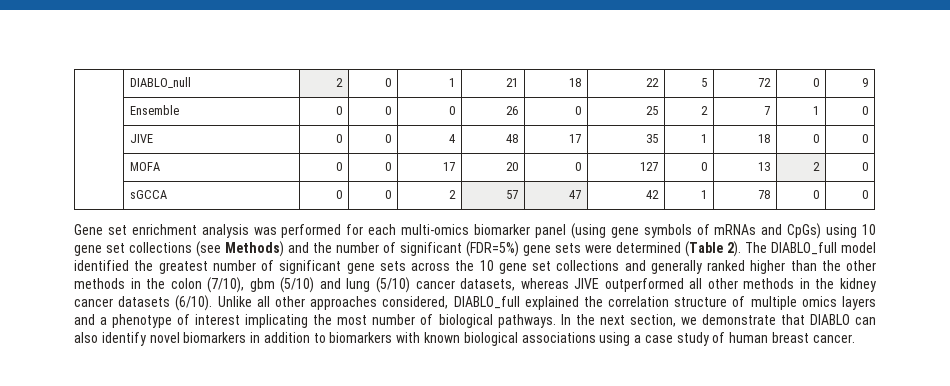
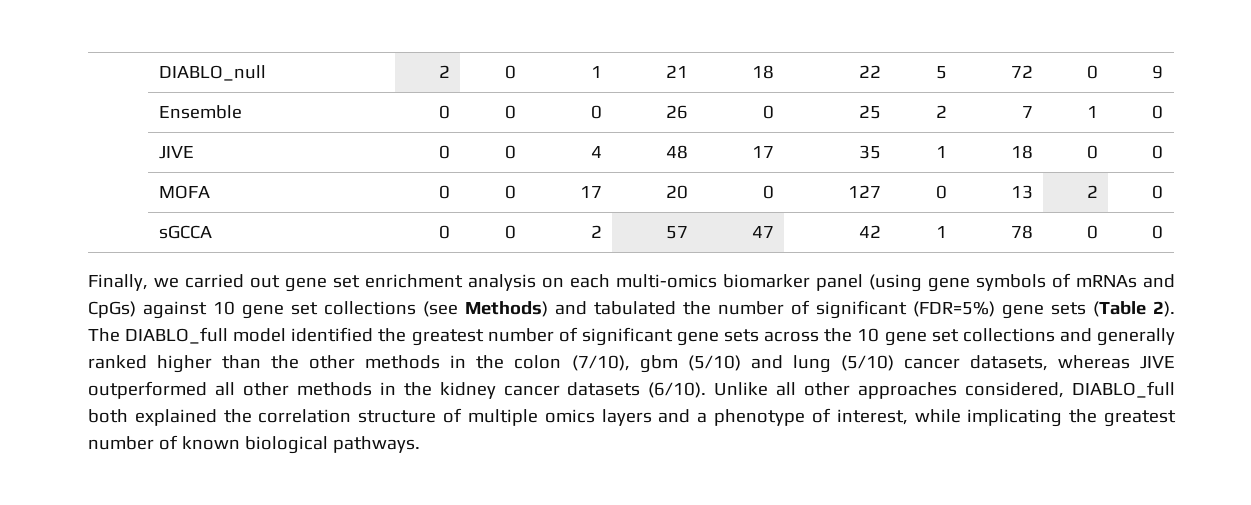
[74,224,364,238] Gene set enrichment analysis was performed for -> [88,274,564,292] Finally, we carried out gene set enrichment analysis on
[826,224,858,238] using -> [143,301,207,319] against
(309, 247) none -> [594,301,676,315] tabulated
[585,242,681,253] were determined -> (1086, 308) none
(520, 302) none -> [88,409,128,423] both
[195,314,241,325] interest -> [836,409,961,425] interest, while
[337,314,434,325] most number of -> [1104,410,1177,427] [88,435,240,450] greatest number of known
[560,314,876,327] [74,332,855,346] In the next section, we demonstrate that DIABLO can also identify novel biomarkers in addition to biomarkers with known biological associations using a case study of human breast cancer. -> (420, 444) none

